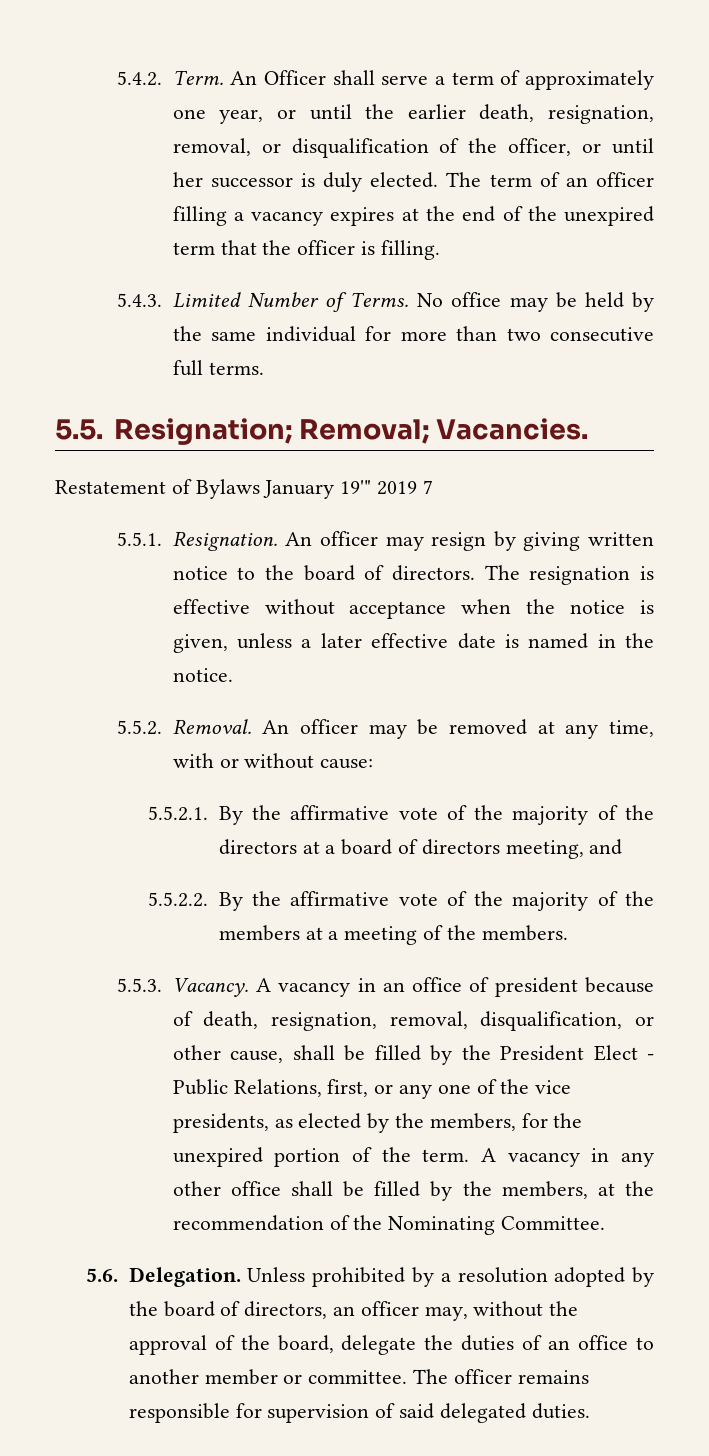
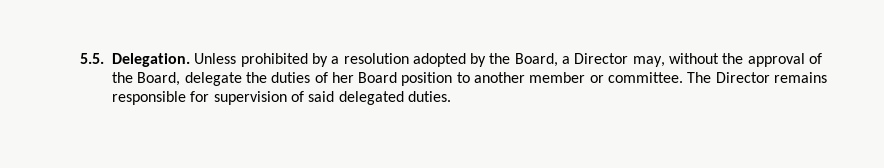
[116,70,654,90] [172,104,655,124] [172,138,654,158] [172,172,655,192] [172,206,654,226] [172,240,440,260] [116,292,655,312] [172,326,654,342] [172,360,264,376] [55,418,589,445] [55,479,433,499] [116,531,655,551] [172,565,654,585] [172,599,654,619] [172,633,654,653] [172,668,233,682] [116,719,654,739] [172,753,374,769] [147,805,654,825] [218,839,623,859] [147,891,654,911] [218,925,568,945] [116,977,654,997] [172,1011,654,1031] [172,1045,654,1065] [172,1079,572,1099] [172,1113,583,1133] [172,1147,654,1167] [172,1181,655,1201] [172,1215,605,1235] [85,1268,118,1282] 5.4.2. Term. An Officer shall serve a term of approximately one year, or until the earlier death, resignation, removal, or disqualification of the officer, or until her successor is duly elected. The term of an officer filling a vacancy expires at the end of the unexpired term that the officer is filling. // 5.4.3. Limited Number of Terms. No office may be held by the same individual for more than two consecutive full terms. // 5.5. Resignation; Removal; Vacancies. // Restatement of Bylaws January 19'" 2019 7 // 5.5.1. Resignation. An officer may resign by giving written notice to the board of directors. The resignation is effective without acceptance when the notice is given, unless a later effective date is named in the notice. // 5.5.2. Removal. An officer may be removed at any time, with or without cause: // 5.5.2.1. By the affirmative vote of the majority of the directors at a board of directors meeting, and // 5.5.2.2. By the affirmative vote of the majority of the members at a meeting of the members. // 5.5.3. Vacancy. A vacancy in an office of president because of death, resignation, removal, disqualification, or other cause, shall be filled by the President Elect - Public Relations, first, or any one of the vice presidents, as elected by the members, for the unexpired portion of the term. A vacancy in any other office shall be filled by the members, at the recommendation of the Nominating Committee. // 5.6. -> [79,53,104,64] 5.5.
[163,1301,419,1319] board of directors, an officer -> [514,53,629,67] Board, a Director
[277,1335,334,1353] board, -> [137,72,181,86] Board,
[548,1335,629,1350] an office -> [331,72,453,86] her Board position
[453,1369,512,1384] officer -> [715,72,770,83] Director

